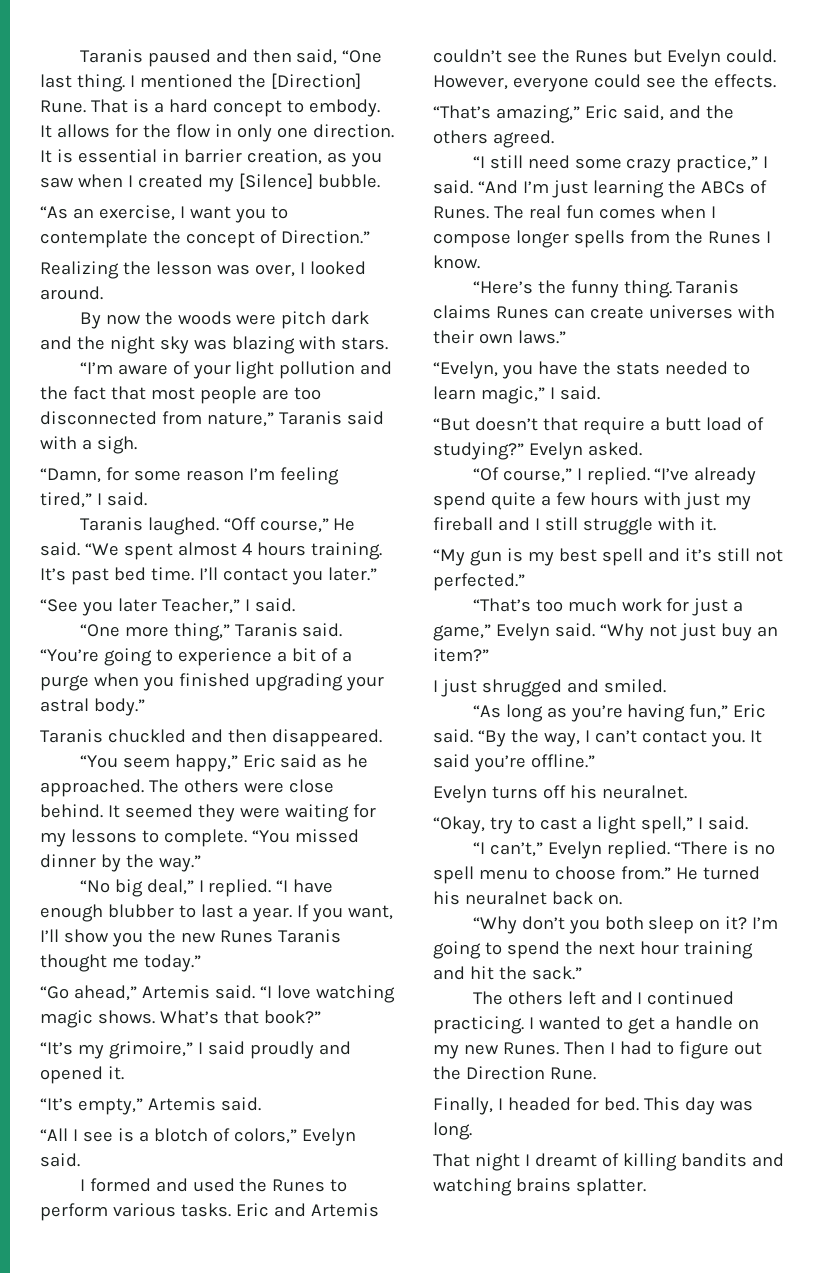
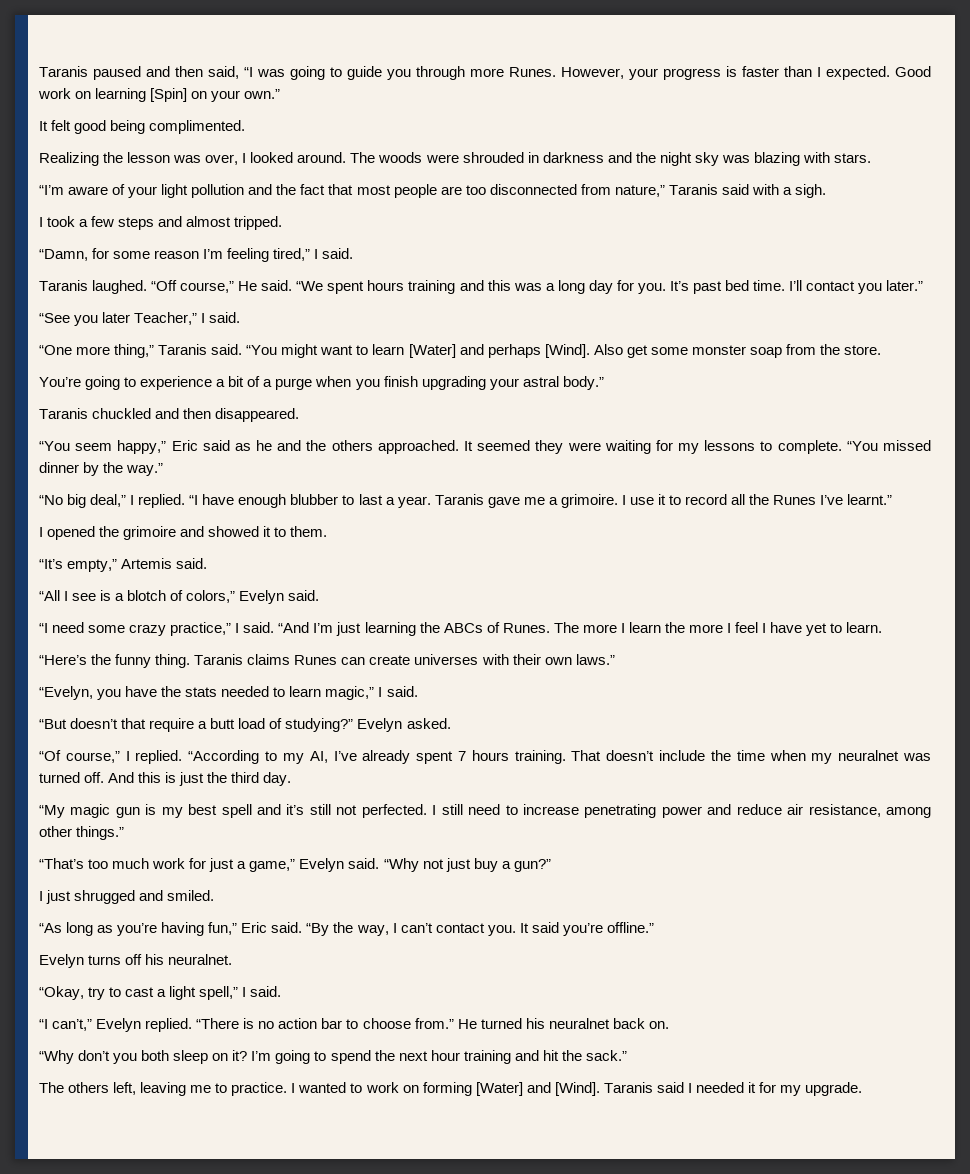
[342,50,383,63] [40,73,361,92] [40,99,380,117] [40,124,394,142] [40,149,382,167] [40,173,380,192] [40,205,288,223] [40,230,370,248] “One last thing. I mentioned the [Direction] Rune. That is a hard concept to embody. It allows for the flow in only one direction. It is essential in barrier creation, as you saw when I created my [Silence] bubble. // “As an exercise, I want you to contemplate the concept of Direction.” -> [244,66,931,80] [38,88,281,102] [39,120,246,134] “I was going to guide you through more Runes. However, your progress is faster than I expected. Good work on learning [Spin] on your own.” // It felt good being complimented.
[79,311,370,329] // By now the woods were pitch dark -> [350,152,604,163] The woods were shrouded in darkness
(137, 445) none -> [39,216,283,230] // I took a few steps and almost tripped.
[177,542,382,560] almost 4 hours training. -> [367,280,666,294] hours training and this was a long day for you.
[40,649,99,662] “You’re -> [246,344,882,358] [39,377,81,387] “You might want to learn [Water] and perhaps [Wind]. Also get some monster soap from the store. // You’re
[178,673,250,687] finished -> [383,376,418,387] finish
[40,779,334,797] [40,804,103,818] approached. The others were close behind. -> [277,440,459,454] and the others approached.
[296,904,393,922] [40,929,341,947] [40,954,201,972] [40,985,395,1003] [40,1010,321,1028] [40,1041,351,1059] [40,1066,124,1084] If you want, I’ll show you the new Runes Taranis thought me today.” // “Go ahead,” Artemis said. “I love watching magic shows. What’s that book?” // “It’s my grimoire,” I said proudly and opened it. -> [434,494,893,508] [39,526,328,540] Taranis gave me a grimoire. I use it to record all the Runes I’ve learnt.” // I opened the grimoire and showed it to them.
[79,1178,348,1192] [40,1203,379,1221] [433,49,776,67] [433,74,776,92] [433,105,734,123] [433,130,554,148] [472,155,523,169] // I formed and used the Runes to perform various tasks. Eric and Artemis couldn’t see the Runes but Evelyn could. However, everyone could see the effects. // “That’s amazing,” Eric said, and the others agreed. // “I still -> [39,623,48,633] // “I
[528,205,716,219] [433,230,771,248] [433,255,480,269] real fun comes when I compose longer spells from the Runes I know. -> [582,622,883,636] more I learn the more I feel I have yet to learn.
[654,467,757,485] [433,492,751,510] [433,517,716,535] “I’ve already spend quite a few hours with just my fireball and I still struggle with it. -> [188,750,932,764] [39,772,292,786] “According to my AI, I’ve already spent 7 hours training. That doesn’t include the time when my neuralnet was turned off. And this is just the third day.
(465, 557) none -> [70,804,111,818] magic
[433,573,525,591] perfected.” -> [361,804,931,818] [39,826,125,840] perfected. I still need to increase penetrating power and reduce air resistance, among other things.”
[756,626,778,637] [433,648,489,662] an item?” -> [501,859,551,872] a gun?”
[433,866,528,884] spell menu -> [278,1018,343,1029] action bar
[567,991,735,1005] [433,1016,759,1034] [433,1041,762,1059] [433,1066,596,1080] [433,1097,753,1115] [433,1122,472,1140] [433,1153,784,1171] [433,1178,646,1196] left and I continued practicing. I wanted to get a handle on my new Runes. Then I had to figure out the Direction Rune. // Finally, I headed for bed. This day was long. // That night I dreamt of killing bandits and watching brains splatter. -> [113,1082,863,1096] left, leaving me to practice. I wanted to work on forming [Water] and [Wind]. Taranis said I needed it for my upgrade.

